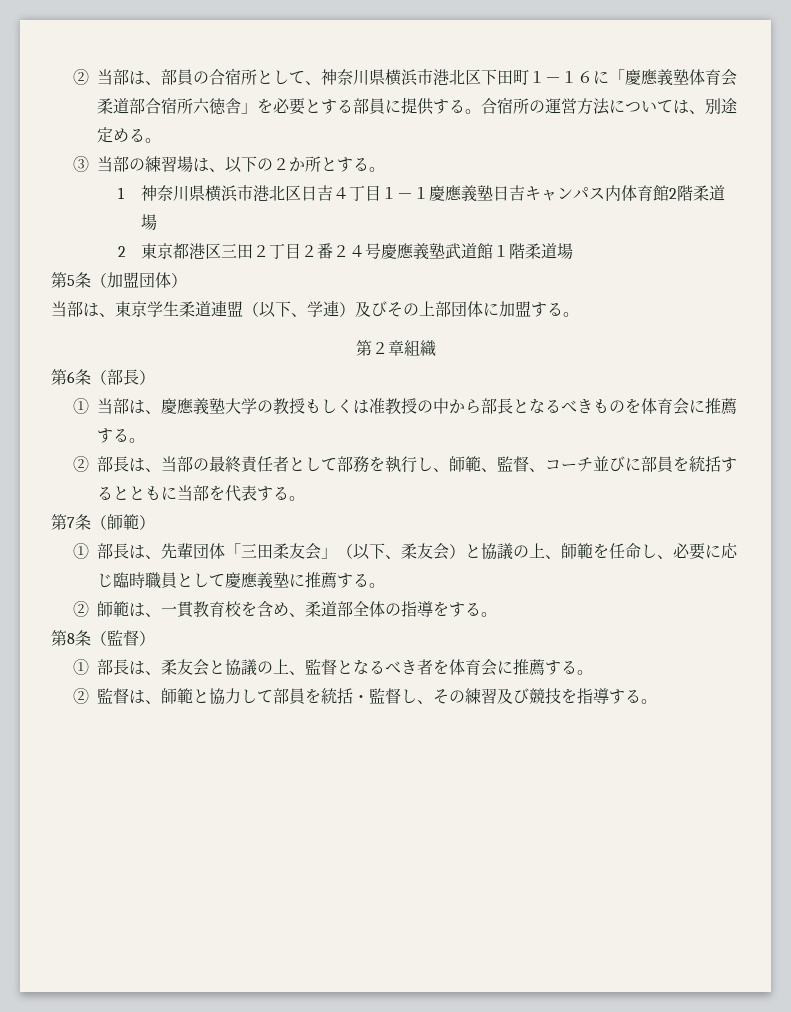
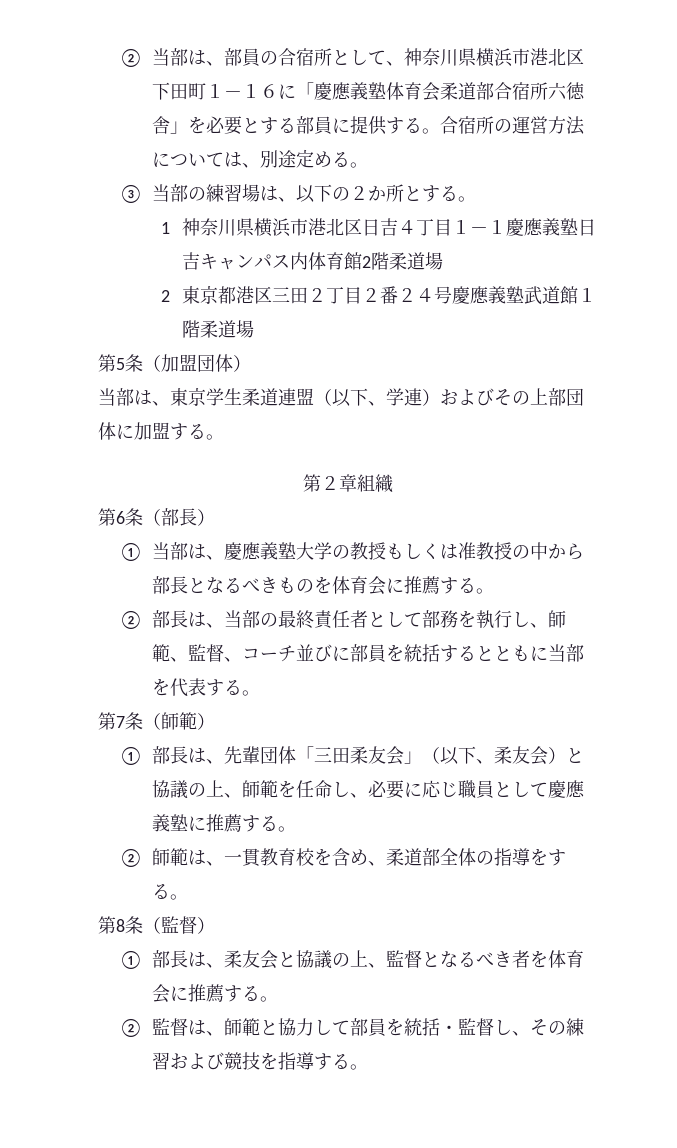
[355,301,371,317] 及 -> [440,389,476,405] およ
[113,572,146,588] 臨時 -> (458, 789) none
[497,688,514,704] 及 -> [169,1053,206,1069] およ

